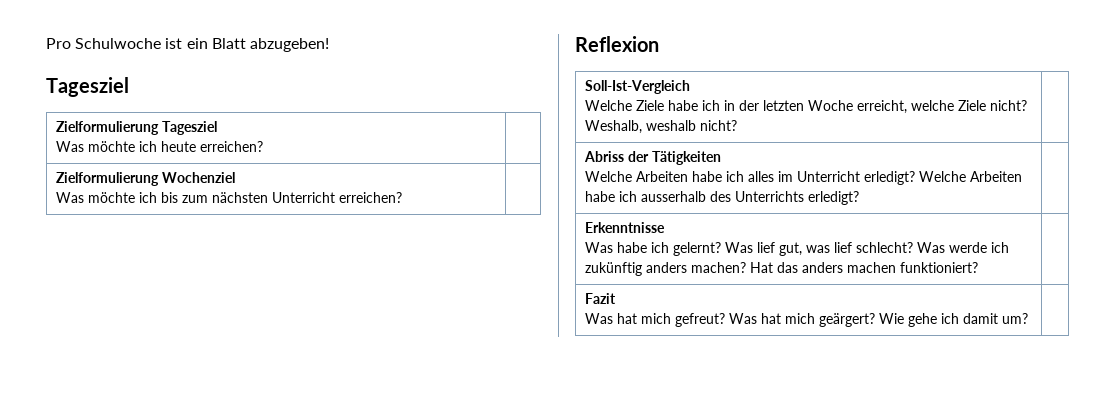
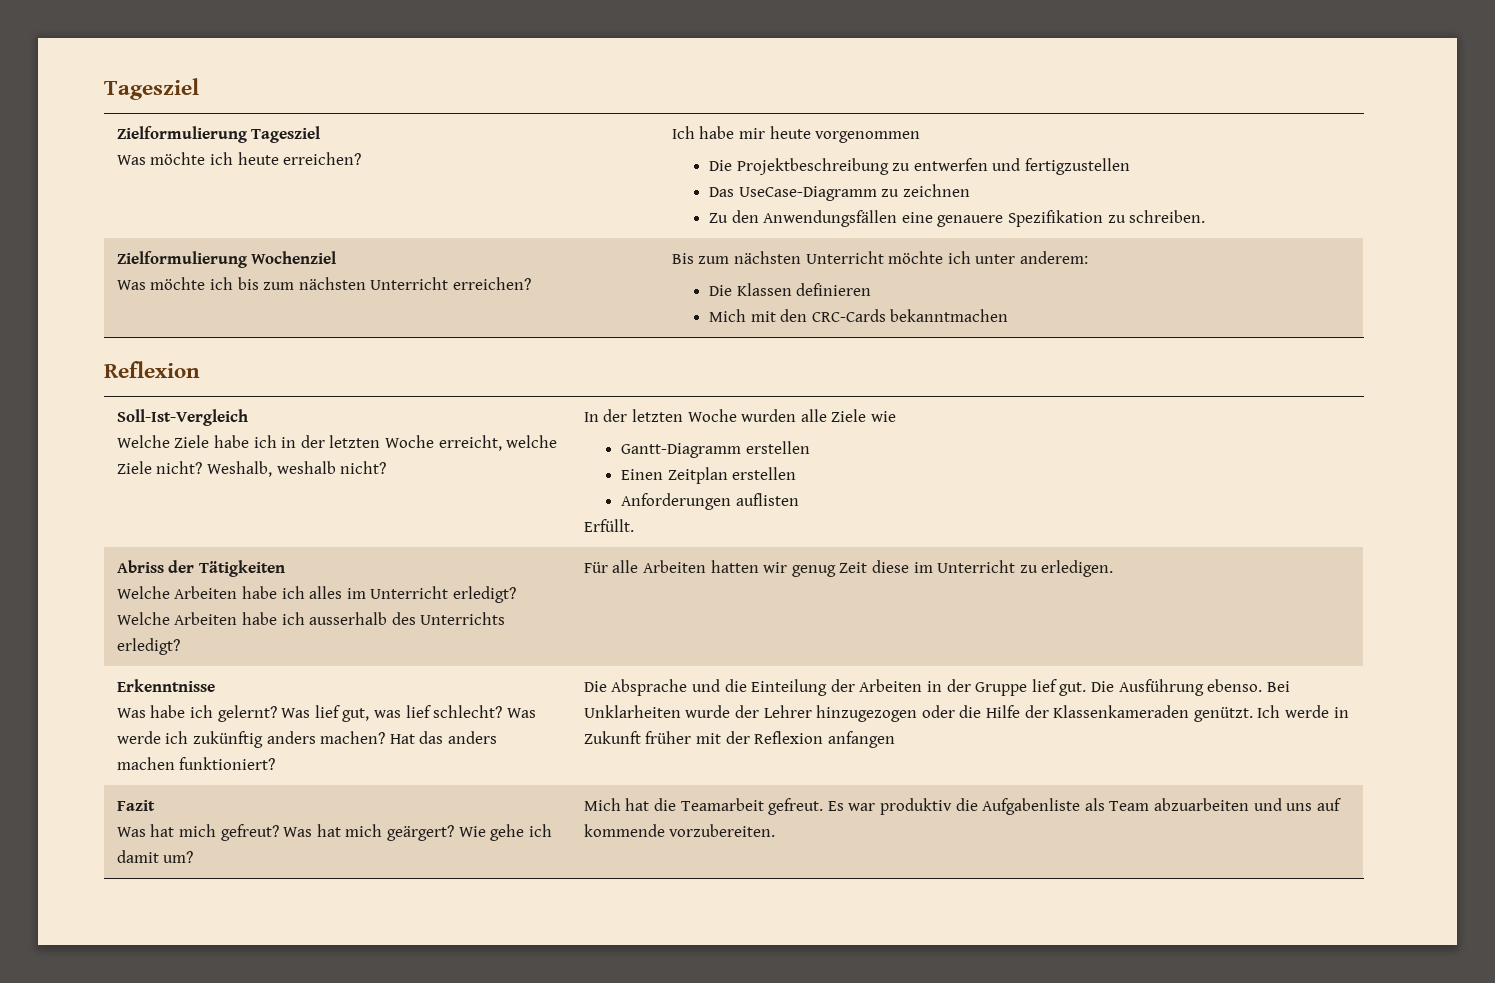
[46,38,329,52] Pro Schulwoche ist ein Blatt abzugeben! // -> (104, 89) none
(263, 146) none -> [671,126,921,143] [709,158,1131,175] [709,184,970,201] [709,210,1206,227] Ich habe mir heute vorgenommen // Die Projektbeschreibung zu entwerfen und fertigzustellen // Das UseCase-Diagramm zu zeichnen // Zu den Anwendungsfällen eine genauere Spezifikation zu schreiben.
(402, 197) none -> [671,251,1089,264] [709,283,872,296] [709,309,1009,322] Bis zum nächsten Unterricht möchte ich unter anderem: // Die Klassen definieren // Mich mit den CRC-Cards bekanntmachen
(737, 125) none -> [583,409,897,422] [621,441,810,458] [621,467,797,484] [621,493,799,510] [583,519,634,532] In der letzten Woche wurden alle Ziele wie // Gantt-Diagramm erstellen // Einen Zeitplan erstellen // Anforderungen auflisten // Erfüllt.
(859, 198) none -> [583,560,1114,577] Für alle Arbeiten hatten wir genug Zeit diese im Unterricht zu erledigen.
(978, 267) none -> [583,679,1290,696] [583,705,1349,722] [583,731,895,748] Die Absprache und die Einteilung der Arbeiten in der Gruppe lief gut. Die Ausführung ebenso. Bei Unklarheiten wurde der Lehrer hinzugezogen oder die Hilfe der Klassenkameraden genützt. Ich werde in Zukunft früher mit der Reflexion anfangen
(1028, 318) none -> [583,798,1341,815] [583,824,776,837] Mich hat die Teamarbeit gefreut. Es war produktiv die Aufgabenliste als Team abzuarbeiten und uns auf kommende vorzubereiten.

